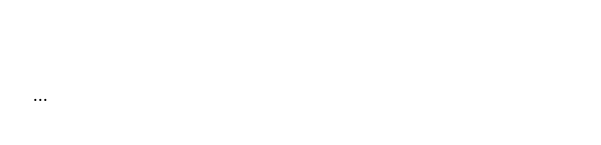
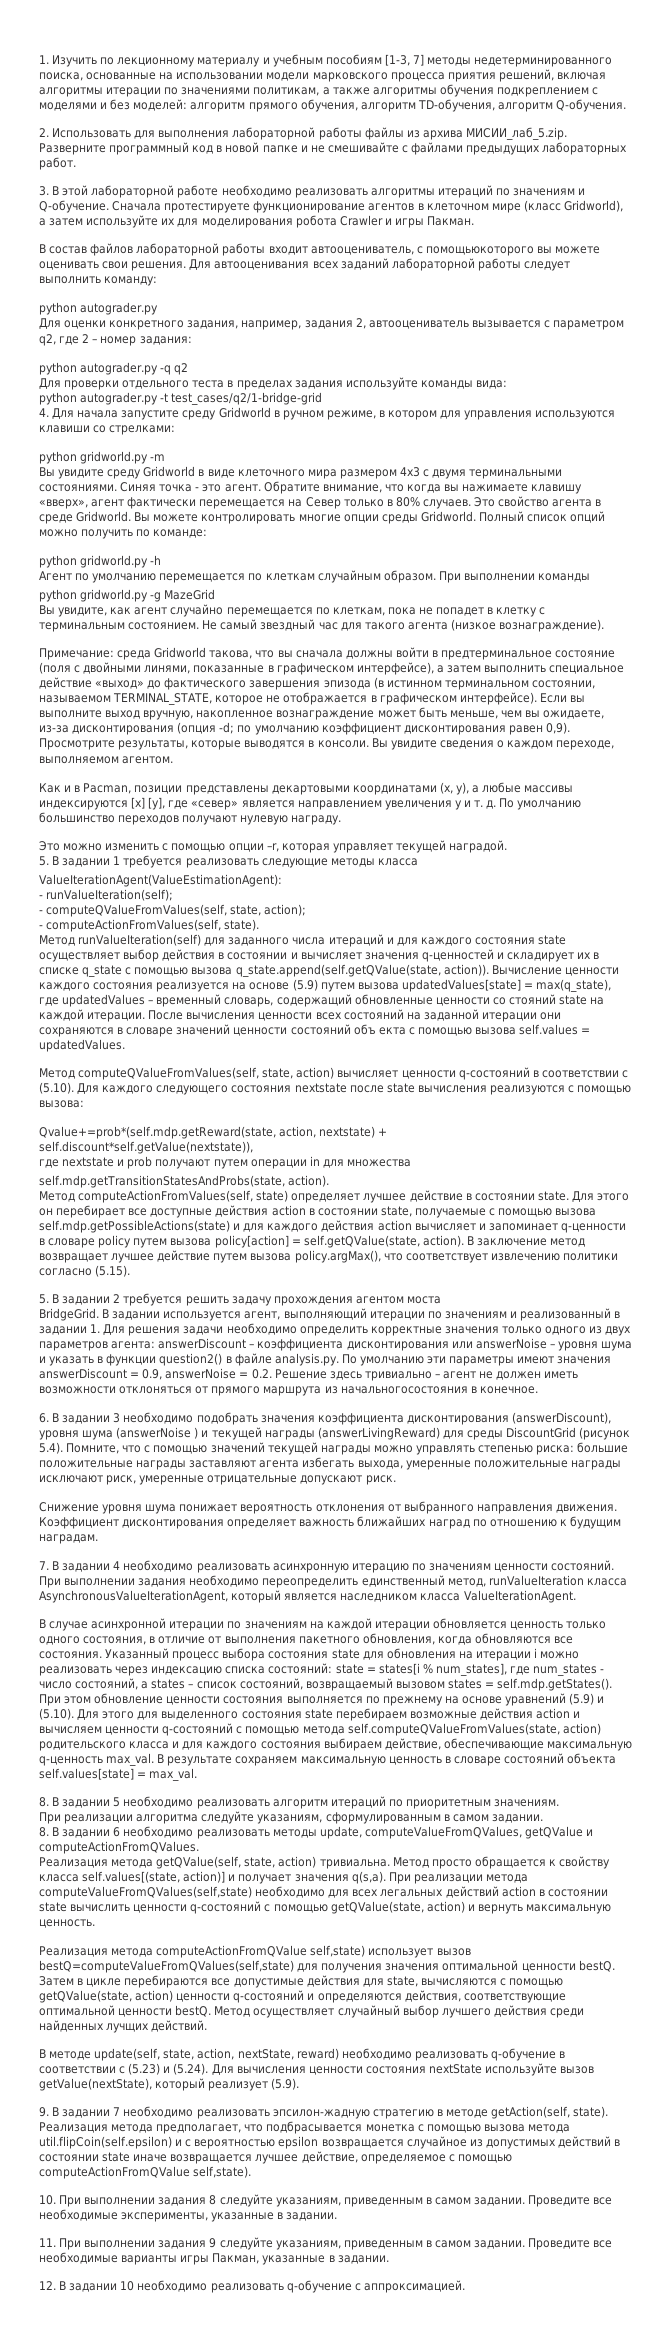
[33,98,48,101] ... -> [39,54,613,67] [39,69,606,82] [39,84,599,97] [39,99,627,112] [39,127,567,140] [39,142,628,155] [39,157,76,170] [39,185,586,198] [39,200,623,213] [39,215,475,228] [39,243,601,256] [39,258,570,271] [39,276,158,286] [39,302,159,315] [39,318,625,330] [39,334,192,346] [39,362,189,375] [39,377,507,390] [39,392,323,405] [39,407,616,420] [39,425,176,435] [39,451,166,464] [39,466,563,479] [39,481,583,494] [39,496,602,509] [39,511,606,524] [39,529,208,539] [39,555,162,568] [39,570,591,583] [39,589,216,602] [39,604,546,617] [39,619,605,632] [39,647,616,660] [39,662,625,675] [39,677,595,690] [39,692,585,705] [39,707,605,720] [39,722,570,735] [39,738,615,750] [39,756,174,764] [39,782,574,795] [39,797,582,810] [39,812,342,825] [39,840,508,853] [39,855,418,868] [39,874,282,887] [39,889,174,901] [39,904,307,917] [39,919,260,932] [39,934,567,947] [39,949,600,962] [39,964,619,977] [39,979,612,992] [39,994,605,1007] [39,1009,562,1022] [39,1024,591,1037] [39,1039,125,1052] [39,1067,628,1080] [39,1082,632,1095] [39,1100,84,1108] [39,1126,388,1139] [39,1141,253,1154] [39,1156,411,1169] [39,1175,330,1188] [39,1190,630,1203] [39,1205,597,1218] [39,1220,626,1233] [39,1235,586,1248] [39,1250,618,1263] [39,1265,131,1277] [39,1293,441,1306] [39,1308,621,1321] [39,1323,632,1336] [39,1338,633,1351] [39,1353,612,1366] [39,1368,579,1381] [39,1386,538,1396] [39,1412,611,1425] [39,1427,631,1440] [39,1442,629,1455] [39,1457,621,1470] [39,1475,396,1485] [39,1501,617,1514] [39,1516,621,1529] [39,1534,98,1544] [39,1560,615,1573] [39,1575,627,1588] [39,1590,576,1603] [39,1618,607,1631] [39,1633,574,1645] [39,1648,580,1661] [39,1663,605,1676] [39,1678,613,1691] [39,1693,605,1706] [39,1708,581,1721] [39,1723,601,1736] [39,1738,632,1751] [39,1753,617,1766] [39,1768,198,1781] [39,1796,560,1809] [39,1811,543,1824] [39,1826,594,1839] [39,1841,199,1854] [39,1856,611,1869] [39,1871,528,1884] [39,1886,608,1899] [39,1901,612,1914] [39,1919,95,1928] [39,1945,471,1958] [39,1960,615,1973] [39,1975,564,1988] [39,1990,566,2003] [39,2005,584,2018] [39,2020,208,2033] [39,2048,566,2061] [39,2063,595,2076] [39,2078,300,2091] [39,2106,609,2119] [39,2121,570,2134] [39,2136,621,2149] [39,2151,512,2164] [39,2166,252,2179] [39,2194,613,2207] [39,2209,338,2222] [39,2237,613,2250] [39,2252,389,2265] [39,2280,465,2293] 1. Изучить по лекционному материалу и учебным пособиям [1-3, 7] методы недетерминированного поиска, основанные на использовании модели марковского процесса приятия решений, включая алгоритмы итерации по значениями политикам, а также алгоритмы обучения подкреплением с моделями и без моделей: алгоритм прямого обучения, алгоритм TD-обучения, алгоритм Q-обучения. // 2. Использовать для выполнения лабораторной работы файлы из архива МИСИИ_лаб_5.zip. Разверните программный код в новой папке и не смешивайте с файлами предыдущих лабораторных работ. // 3. В этой лабораторной работе необходимо реализовать алгоритмы итераций по значениям и Q-обучение. Сначала протестируете функционирование агентов в клеточном мире (класс Gridworld), а затем используйте их для моделирования робота Crawler и игры Пакман. // В состав файлов лабораторной работы входит автооцениватель, с помощьюкоторого вы можете оценивать свои решения. Для автооценивания всех заданий лабораторной работы следует выполнить команду: // python autograder.py // Для оценки конкретного задания, например, задания 2, автооцениватель вызывается с параметром q2, где 2 – номер задания: // python autograder.py -q q2 // Для проверки отдельного теста в пределах задания используйте команды вида: // python autograder.py -t test_cases/q2/1-bridge-grid // 4. Для начала запустите среду Gridworld в ручном режиме, в котором для управления используются клавиши со стрелками: // python gridworld.py -m // Вы увидите среду Gridworld в виде клеточного мира размером 4х3 с двумя терминальными состояниями. Синяя точка - это агент. Обратите внимание, что когда вы нажимаете клавишу «вверх», агент фактически перемещается на Север только в 80% случаев. Это свойство агента в среде Gridworld. Вы можете контролировать многие опции среды Gridworld. Полный список опций можно получить по команде: // python gridworld.py -h // Агент по умолчанию перемещается по клеткам случайным образом. При выполнении команды // python gridworld.py -g MazeGrid // Вы увидите, как агент случайно перемещается по клеткам, пока не попадет в клетку с терминальным состоянием. Не самый звездный час для такого агента (низкое вознаграждение). // Примечание: среда Gridworld такова, что вы сначала должны войти в предтерминальное состояние (поля с двойными линями, показанные в графическом интерфейсе), а затем выполнить специальное действие «выход» до фактического завершения эпизода (в истинном терминальном состоянии, называемом TERMINAL_STATE, которое не отображается в графическом интерфейсе). Если вы выполните выход вручную, накопленное вознаграждение может быть меньше, чем вы ожидаете, из-за дисконтирования (опция -d; по умолчанию коэффициент дисконтирования равен 0,9). Просмотрите результаты, которые выводятся в консоли. Вы увидите сведения о каждом переходе, выполняемом агентом. // Как и в Pacman, позиции представлены декартовыми координатами (x, y), а любые массивы индексируются [x] [y], где «север» является направлением увеличения y и т. д. По умолчанию большинство переходов получают нулевую награду. // Это можно изменить с помощью опции –r, которая управляет текущей наградой. // 5. В задании 1 требуется реализовать следующие методы класса // ValueIterationAgent(ValueEstimationAgent): // - runValueIteration(self); // - computeQValueFromValues(self, state, action); // - computeActionFromValues(self, state). // Метод runValueIteration(self) для заданного числа итераций и для каждого состояния state осуществляет выбор действия в состоянии и вычисляет значения q-ценностей и складирует их в списке q_state с помощью вызова q_state.append(self.getQValue(state, action)). Вычисление ценности каждого состояния реализуется на основе (5.9) путем вызова updatedValues[state] = max(q_state), где updatedValues – временный словарь, содержащий обновленные ценности со стояний state на каждой итерации. После вычисления ценности всех состояний на заданной итерации они сохраняются в словаре значений ценности состояний объ екта с помощью вызова self.values = updatedValues. // Метод computeQValueFromValues(self, state, action) вычисляет ценности q-cостояний в соответствии с (5.10). Для каждого следующего состояния nextstate после state вычисления реализуются с помощью вызова: // Qvalue+=prob*(self.mdp.getReward(state, action, nextstate) + // self.discount*self.getValue(nextstate)), // где nextstate и prob получают путем операции in для множества // self.mdp.getTransitionStatesAndProbs(state, action). // Метод computeActionFromValues(self, state) определяет лучшее действие в состоянии state. Для этого он перебирает все доступные действия action в состоянии state, получаемые с помощью вызова self.mdp.getPossibleActions(state) и для каждого действия action вычисляет и запоминает q-ценности в словаре policy путем вызова policy[action] = self.getQValue(state, action). В заключение метод возвращает лучшее действие путем вызова policy.argMax(), что соответствует извлечению политики согласно (5.15). // 5. В задании 2 требуется решить задачу прохождения агентом моста // BridgeGrid. В задании используется агент, выполняющий итерации по значениям и реализованный в задании 1. Для решения задачи необходимо определить корректные значения только одного из двух параметров агента: answerDiscount – коэффициента дисконтирования или answerNoise – уровня шума и указать в функции question2() в файле analysis.py. По умолчанию эти параметры имеют значения answerDiscount = 0.9, answerNoise = 0.2. Решение здесь тривиально – агент не должен иметь возможности отклоняться от прямого маршрута из начальногосостояния в конечное. // 6. В задании 3 необходимо подобрать значения коэффициента дисконтирования (answerDiscount), уровня шума (answerNoise ) и текущей награды (answerLivingReward) для среды DiscountGrid (рисунок 5.4). Помните, что с помощью значений текущей награды можно управлять степенью риска: большие положительные награды заставляют агента избегать выхода, умеренные положительные награды исключают риск, умеренные отрицательные допускают риск. // Снижение уровня шума понижает вероятность отклонения от выбранного направления движения. Коэффициент дисконтирования определяет важность ближайших наград по отношению к будущим наградам. // 7. В задании 4 необходимо реализовать асинхронную итерацию по значениям ценности состояний. При выполнении задания необходимо переопределить единственный метод, runValueIteration класса AsynchronousValueIterationAgent, который является наследником класса ValueIterationAgent. // В случае асинхронной итерации по значениям на каждой итерации обновляется ценность только одного состояния, в отличие от выполнения пакетного обновления, когда обновляются все состояния. Указанный процесс выбора состояния state для обновления на итерации i можно реализовать через индексацию списка состояний: state = states[i % num_states], где num_states - число состояний, а states – список состояний, возвращаемый вызовом states = self.mdp.getStates(). При этом обновление ценности состояния выполняется по прежнему на основе уравнений (5.9) и (5.10). Для этого для выделенного состояния state перебираем возможные действия action и вычисляем ценности q-состояний с помощью метода self.computeQValueFromValues(state, action) родительского класса и для каждого состояния выбираем действие, обеспечивающие максимальную q-ценность max_val. В результате сохраняем максимальную ценность в словаре состояний объекта self.values[state] = max_val. // 8. В задании 5 необходимо реализовать алгоритм итераций по приоритетным значениям. // При реализации алгоритма следуйте указаниям, сформулированным в самом задании. // 8. В задании 6 необходимо реализовать методы update, computeValueFromQValues, getQValue и computeActionFromQValues. // Реализация метода getQValue(self, state, action) тривиальна. Метод просто обращается к свойству класса self.values[(state, action)] и получает значения q(s,a). При реализации метода computeValueFromQValues(self,state) необходимо для всех легальных действий action в состоянии state вычислить ценности q-cостояний с помощью getQValue(state, action) и вернуть максимальную ценность. // Реализация метода computeActionFromQValue self,state) использует вызов bestQ=computeValueFromQValues(self,state) для получения значения оптимальной ценности bestQ. Затем в цикле перебираются все допустимые действия для state, вычисляются с помощью getQValue(state, action) ценности q-cостояний и определяются действия, соответствующие оптимальной ценности bestQ. Метод осуществляет случайный выбор лучшего действия среди найденных лучщих действий. // В методе update(self, state, action, nextState, reward) необходимо реализовать q-обучение в соответствии с (5.23) и (5.24). Для вычисления ценности состояния nextState используйте вызов getValue(nextState), который реализует (5.9). // 9. В задании 7 необходимо реализовать эпсилон-жадную стратегию в методе getAction(self, state). Реализация метода предполагает, что подбрасывается монетка с помощью вызова метода util.flipCoin(self.epsilon) и c вероятностью epsilon возвращается случайное из допустимых действий в состоянии state иначе возвращается лучшее действие, определяемое с помощью computeActionFromQValue self,state). // 10. При выполнении задания 8 следуйте указаниям, приведенным в самом задании. Проведите все необходимые эксперименты, указанные в задании. // 11. При выполнении задания 9 следуйте указаниям, приведенным в самом задании. Проведите все необходимые варианты игры Пакман, указанные в задании. // 12. В задании 10 необходимо реализовать q-обучение с аппроксимацией.

